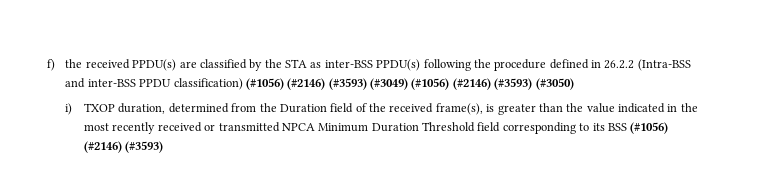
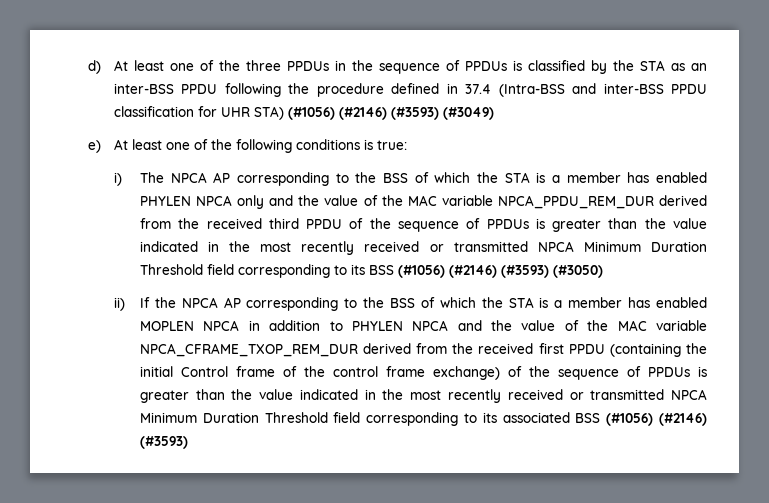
[46,59,197,71] f) the received PPDU(s) are -> [87,60,522,74] d) At least one of the three PPDUs in the sequence of PPDUs is
[324,59,421,71] inter-BSS PPDU(s) -> [691,63,708,71] [113,83,218,94] an inter-BSS PPDU
[604,60,635,69] 26.2.2 -> [465,84,492,94] 37.4
[173,78,243,90] classification) -> [113,106,284,120] classification for UHR STA)
[411,78,574,90] [65,103,483,115] (#1056) (#2146) (#3593) (#3050) // i) TXOP duration, determined from the Duration field of the received frame(s), -> [87,139,407,153] [113,172,708,186] [139,195,707,209] [139,218,529,232] // e) At least one of the following conditions is true: // i) The NPCA AP corresponding to the BSS of which the STA is a member has enabled PHYLEN NPCA only and the value of the MAC variable NPCA_PPDU_REM_DUR derived from the received third PPDU of the sequence of PPDUs
(164, 147) none -> [552,265,603,278] [113,297,707,311] [139,320,707,331] [139,343,707,357] [139,366,707,380] [139,389,707,403] [139,412,707,426] [139,436,188,449] (#3050) // ii) If the NPCA AP corresponding to the BSS of which the STA is a member has enabled MOPLEN NPCA in addition to PHYLEN NPCA and the value of the MAC variable NPCA_CFRAME_TXOP_REM_DUR derived from the received first PPDU (containing the initial Control frame of the control frame exchange) of the sequence of PPDUs is greater than the value indicated in the most recently received or transmitted NPCA Minimum Duration Threshold field corresponding to its associated BSS (#1056) (#2146) (#3593)

